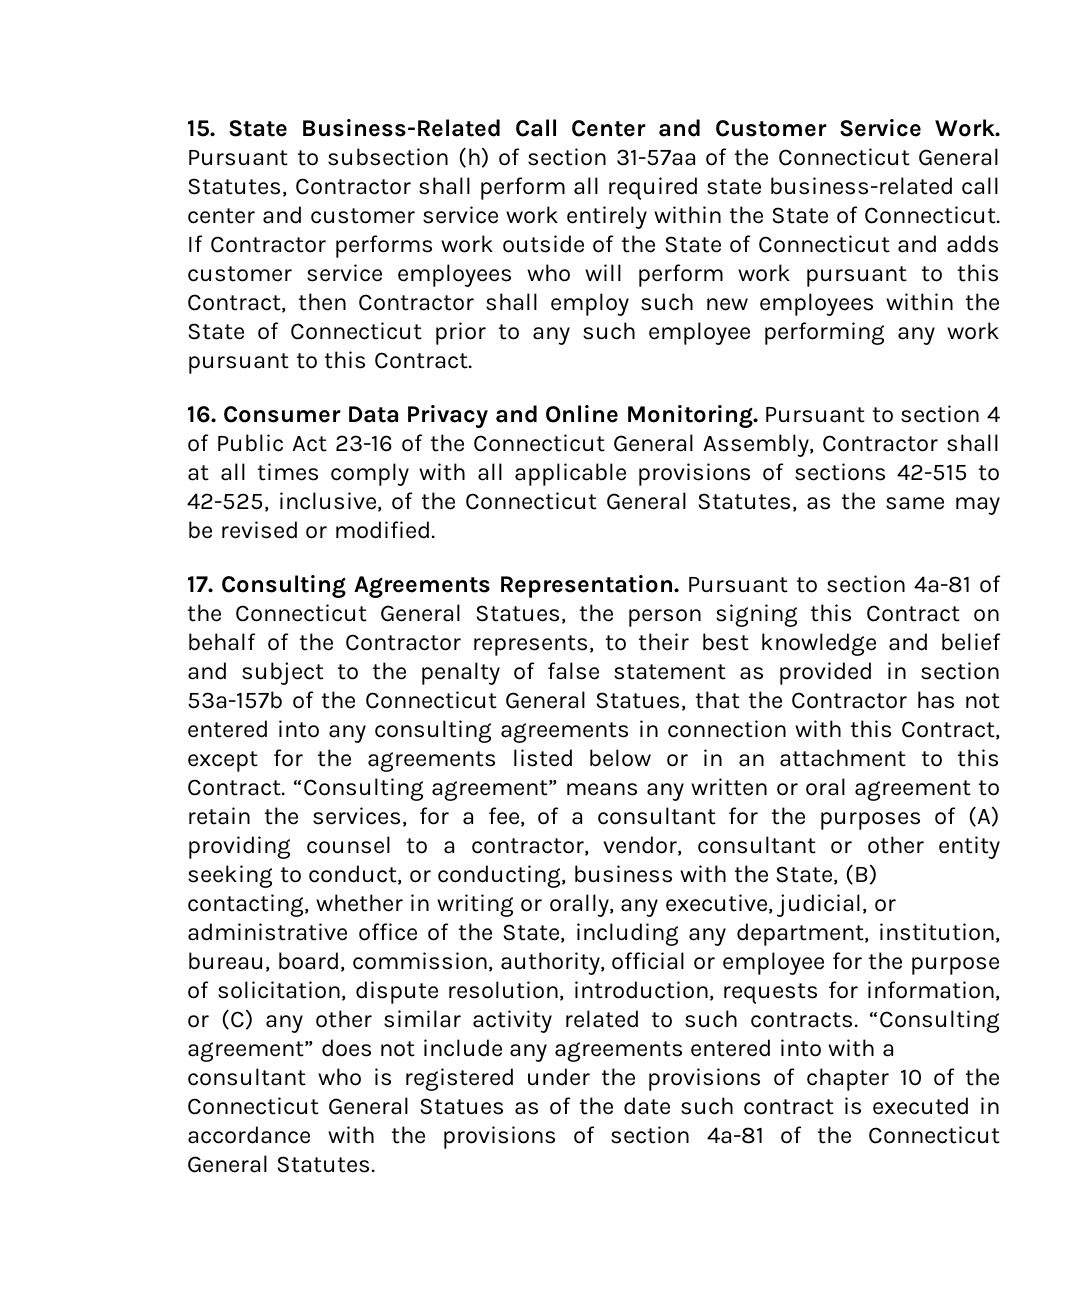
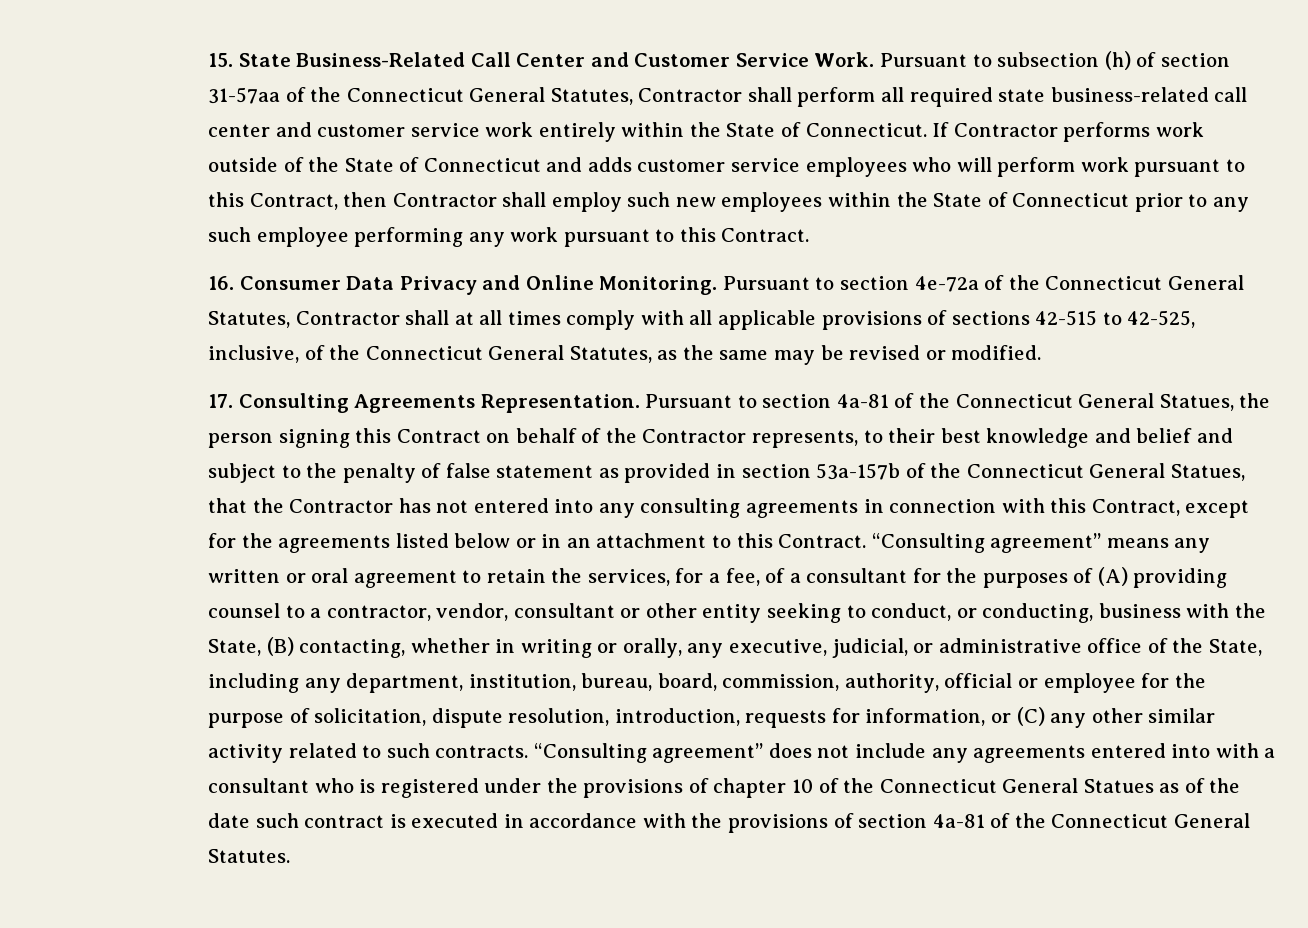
[987,406,1000,422] [187,434,815,457] 4 of Public Act 23-16 of the Connecticut General Assembly, -> [914,275,1244,292] [208,311,291,328] 4e-72a of the Connecticut General Statutes,

